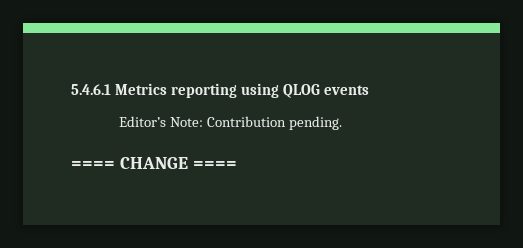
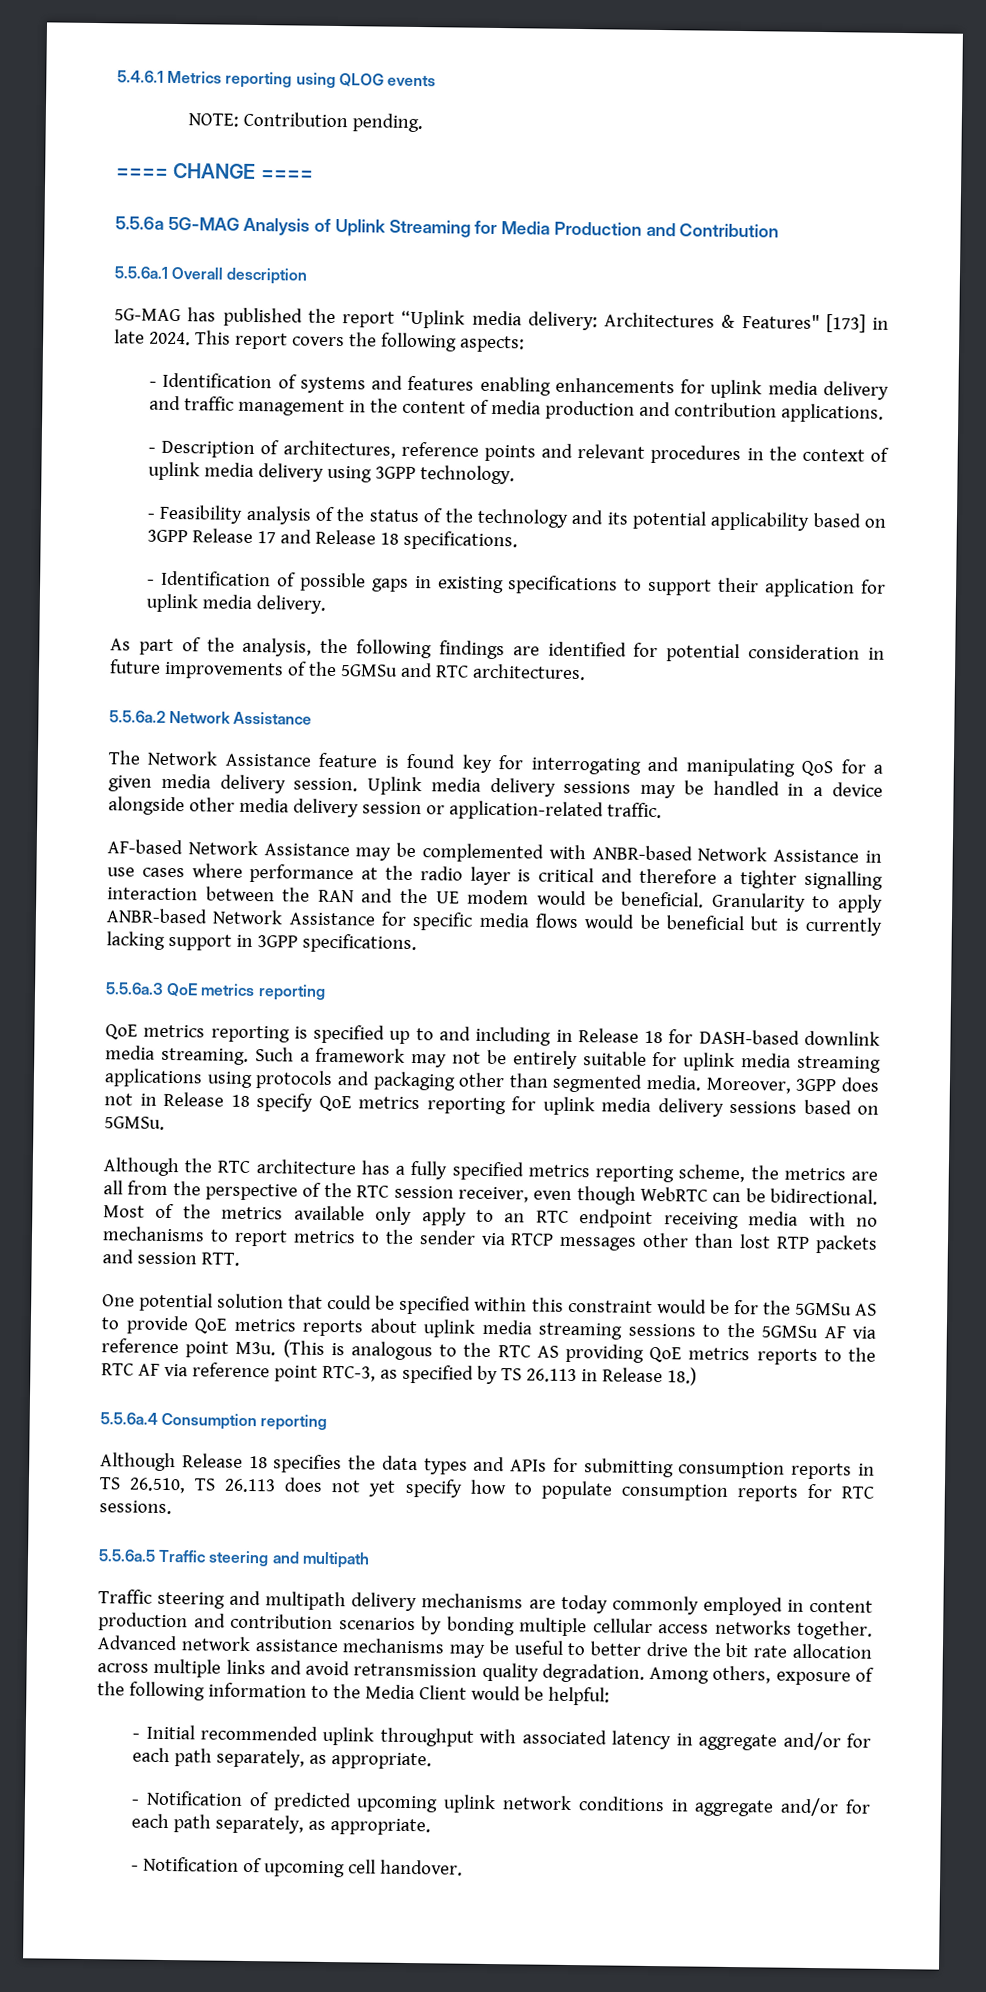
[119,116,204,127] Editor’s Note: -> [188,113,240,127] NOTE:
(237, 165) none -> [115,216,780,238] [114,266,308,285] [114,307,889,333] [114,329,525,353] [149,372,889,400] [149,395,885,423] [148,440,889,465] [148,461,516,485] [147,504,887,531] [147,528,519,551] [147,570,886,598] [146,593,327,614] [110,637,885,663] [109,659,586,681] [109,710,313,725] [108,750,883,777] [108,773,883,799] [108,796,662,821] [107,839,882,863] [107,863,884,890] [107,886,883,913] [106,908,883,936] [106,931,417,954] [105,982,326,1001] [105,1024,881,1046] [105,1045,881,1073] [104,1068,880,1094] [104,1091,879,1117] [104,1116,165,1130] [103,1157,879,1183] [103,1180,878,1205] [103,1203,879,1230] [102,1226,879,1254] [102,1249,240,1266] [102,1292,878,1316] [101,1315,876,1340] [101,1338,877,1366] [101,1362,697,1386] [100,1412,328,1431] [100,1452,875,1480] [99,1477,874,1502] [99,1500,172,1515] [98,1549,370,1569] [98,1589,873,1616] [98,1612,873,1640] [97,1635,872,1659] [97,1658,874,1686] [97,1681,610,1706] [132,1724,872,1751] [132,1747,433,1770] [131,1790,871,1817] [131,1813,432,1836] [131,1856,464,1878] // 5.5.6a 5G-MAG Analysis of Uplink Streaming for Media Production and Contribution // 5.5.6a.1 Overall description // 5G-MAG has published the report “Uplink media delivery: Architectures & Features" [173] in late 2024. This report covers the following aspects: // - Identification of systems and features enabling enhancements for uplink media delivery and traffic management in the content of media production and contribution applications. // - Description of architectures, reference points and relevant procedures in the context of uplink media delivery using 3GPP technology. // - Feasibility analysis of the status of the technology and its potential applicability based on 3GPP Release 17 and Release 18 specifications. // - Identification of possible gaps in existing specifications to support their application for uplink media delivery. // As part of the analysis, the following findings are identified for potential consideration in future improvements of the 5GMSu and RTC architectures. // 5.5.6a.2 Network Assistance // The Network Assistance feature is found key for interrogating and manipulating QoS for a given media delivery session. Uplink media delivery sessions may be handled in a device alongside other media delivery session or application-related traffic. // AF-based Network Assistance may be complemented with ANBR-based Network Assistance in use cases where performance at the radio layer is critical and therefore a tighter signalling interaction between the RAN and the UE modem would be beneficial. Granularity to apply ANBR-based Network Assistance for specific media flows would be beneficial but is currently lacking support in 3GPP specifications. // 5.5.6a.3 QoE metrics reporting // QoE metrics reporting is specified up to and including in Release 18 for DASH-based downlink media streaming. Such a framework may not be entirely suitable for uplink media streaming applications using protocols and packaging other than segmented media. Moreover, 3GPP does not in Release 18 specify QoE metrics reporting for uplink media delivery sessions based on 5GMSu. // Although the RTC architecture has a fully specified metrics reporting scheme, the metrics are all from the perspective of the RTC session receiver, even though WebRTC can be bidirectional. Most of the metrics available only apply to an RTC endpoint receiving media with no mechanisms to report metrics to the sender via RTCP messages other than lost RTP packets and session RTT. // One potential solution that could be specified within this constraint would be for the 5GMSu AS to provide QoE metrics reports about uplink media streaming sessions to the 5GMSu AF via reference point M3u. (This is analogous to the RTC AS providing QoE metrics reports to the RTC AF via reference point RTC-3, as specified by TS 26.113 in Release 18.) // 5.5.6a.4 Consumption reporting // Although Release 18 specifies the data types and APIs for submitting consumption reports in TS 26.510, TS 26.113 does not yet specify how to populate consumption reports for RTC sessions. // 5.5.6a.5 Traffic steering and multipath // Traffic steering and multipath delivery mechanisms are today commonly employed in content production and contribution scenarios by bonding multiple cellular access networks together. Advanced network assistance mechanisms may be useful to better drive the bit rate allocation across multiple links and avoid retransmission quality degradation. Among others, exposure of the following information to the Media Client would be helpful: // - Initial recommended uplink throughput with associated latency in aggregate and/or for each path separately, as appropriate. // - Notification of predicted upcoming uplink network conditions in aggregate and/or for each path separately, as appropriate. // - Notification of upcoming cell handover.

